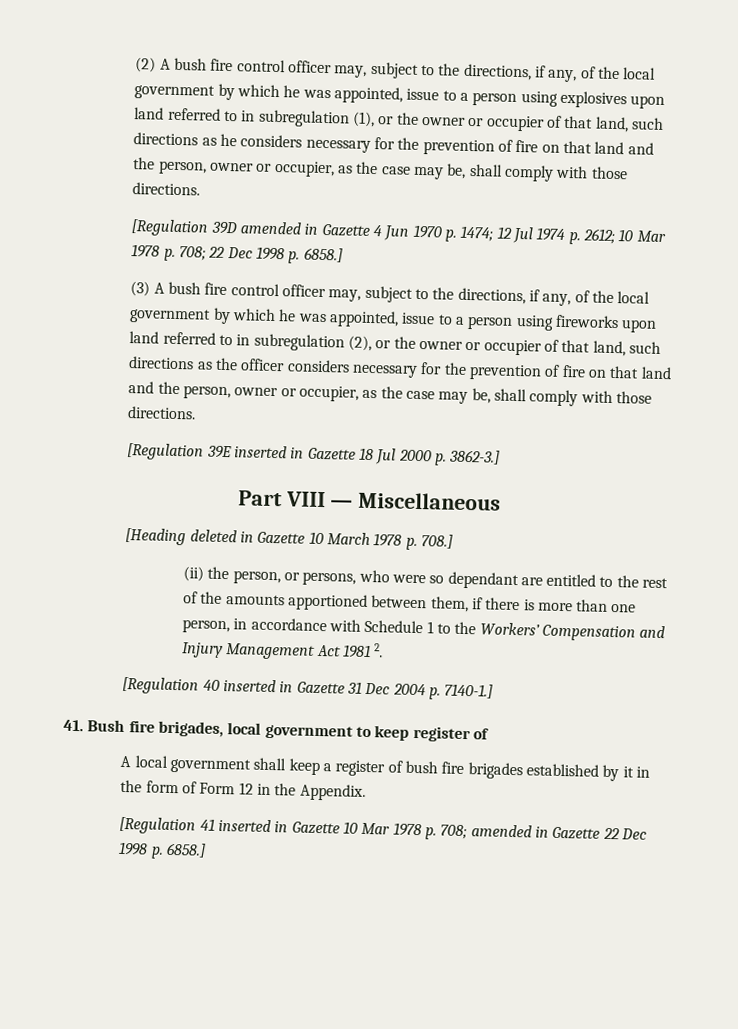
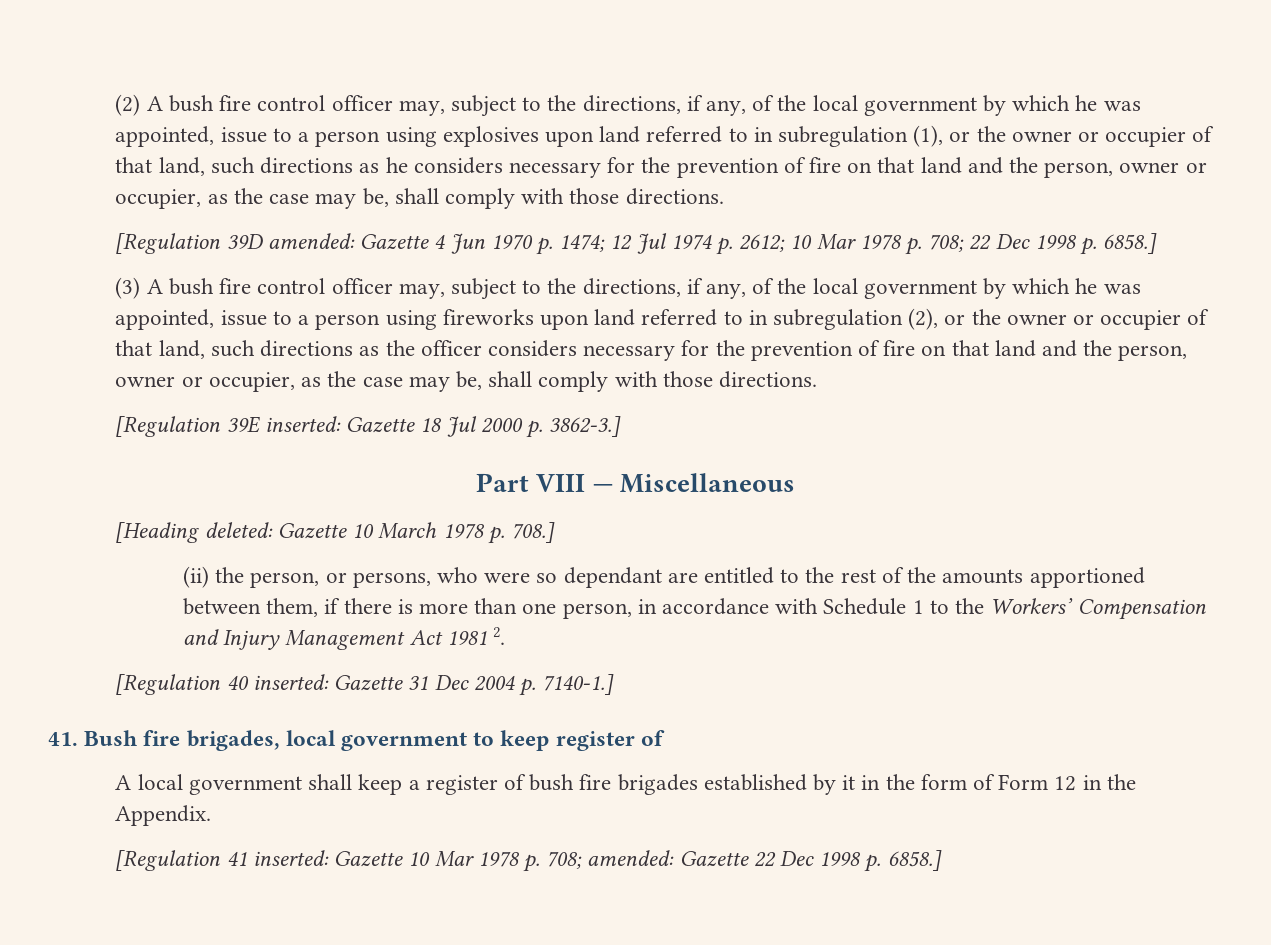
[240,221,319,235] amended in -> [267,233,355,249] amended:
[234,445,305,459] inserted in -> [264,416,341,432] inserted:
[189,529,255,543] deleted in -> [204,522,273,538] deleted:
[223,679,294,693] inserted in -> [252,674,329,690] inserted:
[218,818,289,833] inserted in -> [252,850,329,866] inserted:
[470,824,549,838] amended in -> [587,850,675,866] amended:

